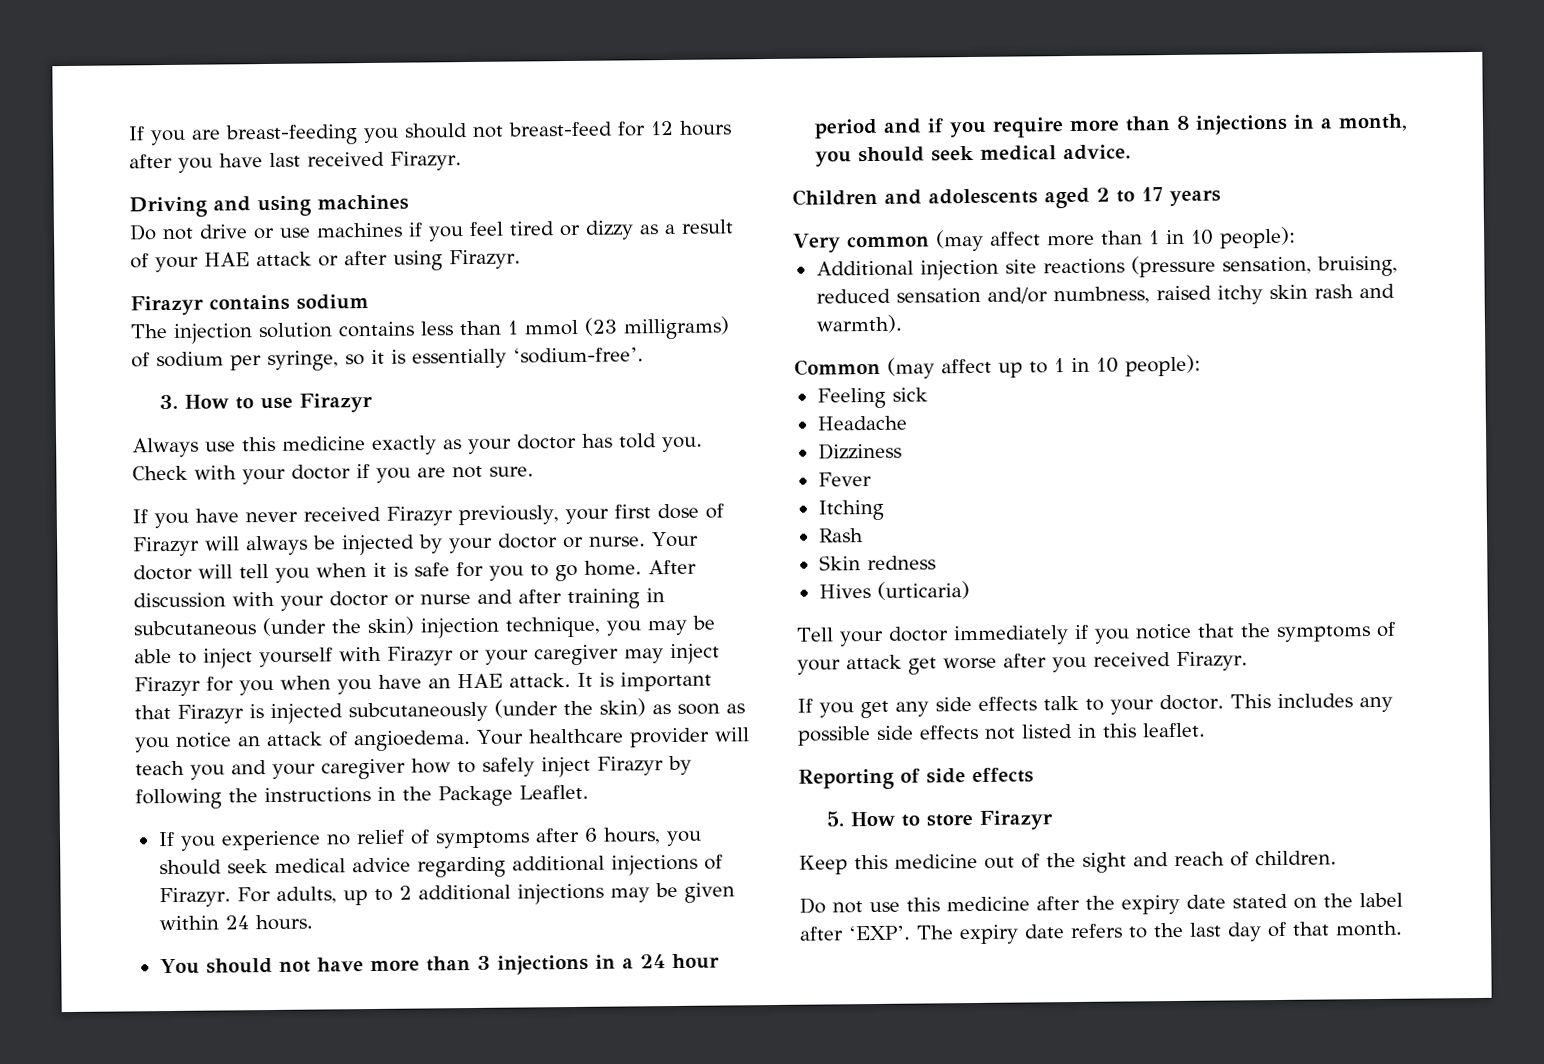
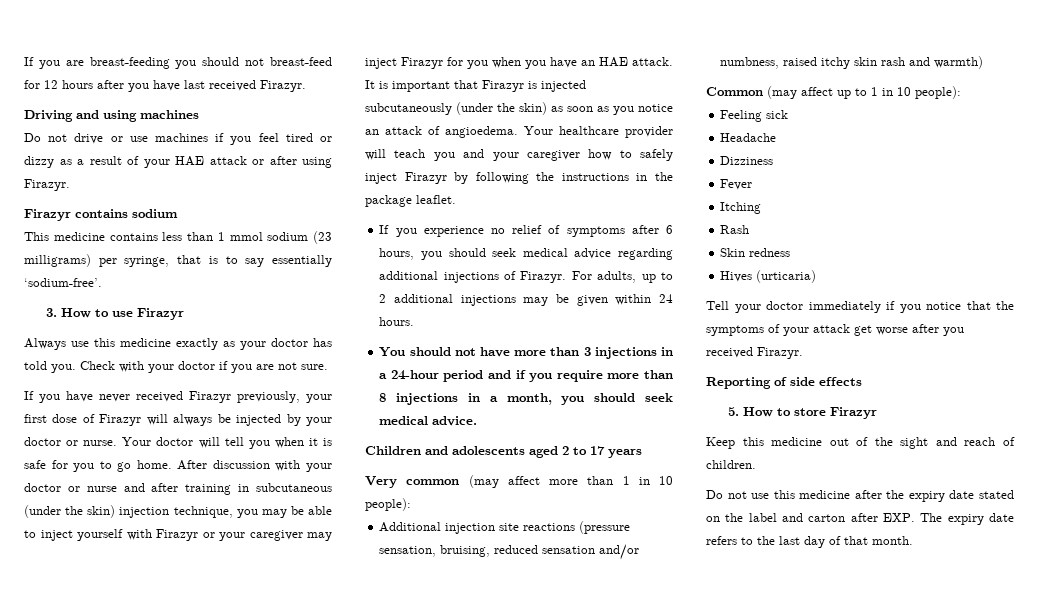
[130,322,333,344] The injection solution -> [24,232,105,241] This medicine
(579, 327) none -> [267,232,309,241] sodium
[131,349,406,372] of sodium per syringe, so it is -> [98,255,265,267] per syringe, that is to say
[438,784,589,807] Package Leaflet. -> [365,195,456,207] package leaflet.
[639,953,720,970] 24 hour -> [390,370,439,380] 24-hour
[815,314,903,334] warmth). -> [934,56,984,69] warmth)
[797,693,1393,719] [797,722,1206,746] // If you get any side effects talk to your doctor. This includes any possible side effects not listed in this leaflet. -> (803, 353) none
[799,925,911,941] after ‘EXP’. -> [782,513,915,522] and carton after EXP.

